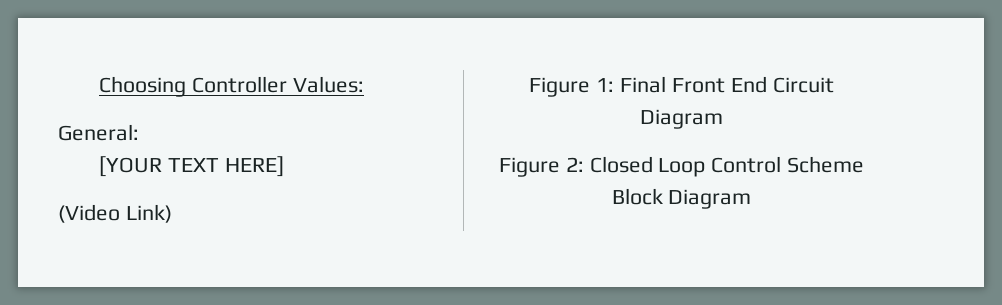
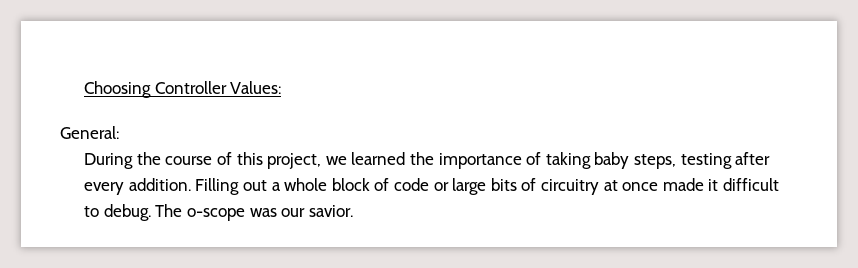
[99,156,284,177] [58,204,172,223] [529,76,834,97] [640,109,723,129] [498,156,865,177] [611,188,752,209] [YOUR TEXT HERE] // (Video Link) // Figure 1: Final Front End Circuit Diagram // Figure 2: Closed Loop Control Scheme Block Diagram -> [84,152,771,169] [84,178,779,195] [84,204,353,221] During the course of this project, we learned the importance of taking baby steps, testing after every addition. Filling out a whole block of code or large bits of circuitry at once made it difficult to debug. The o-scope was our savior.

